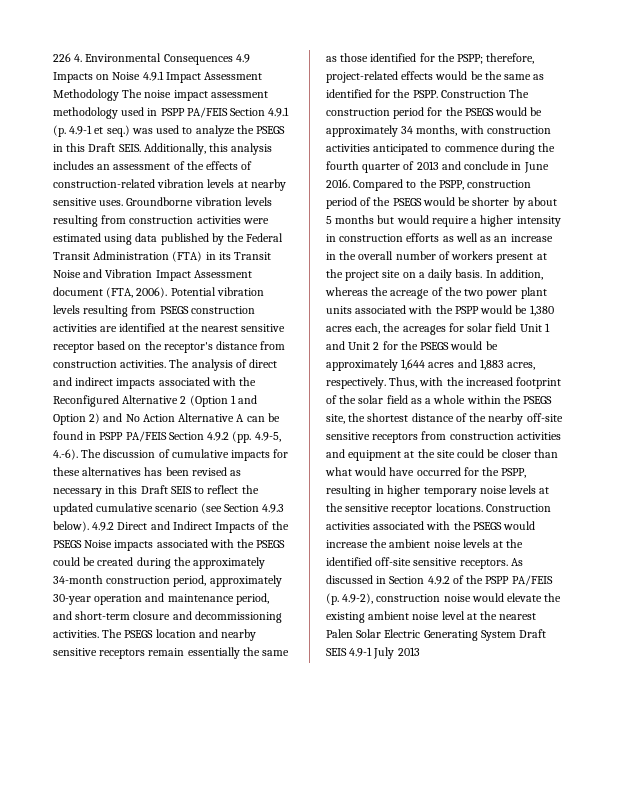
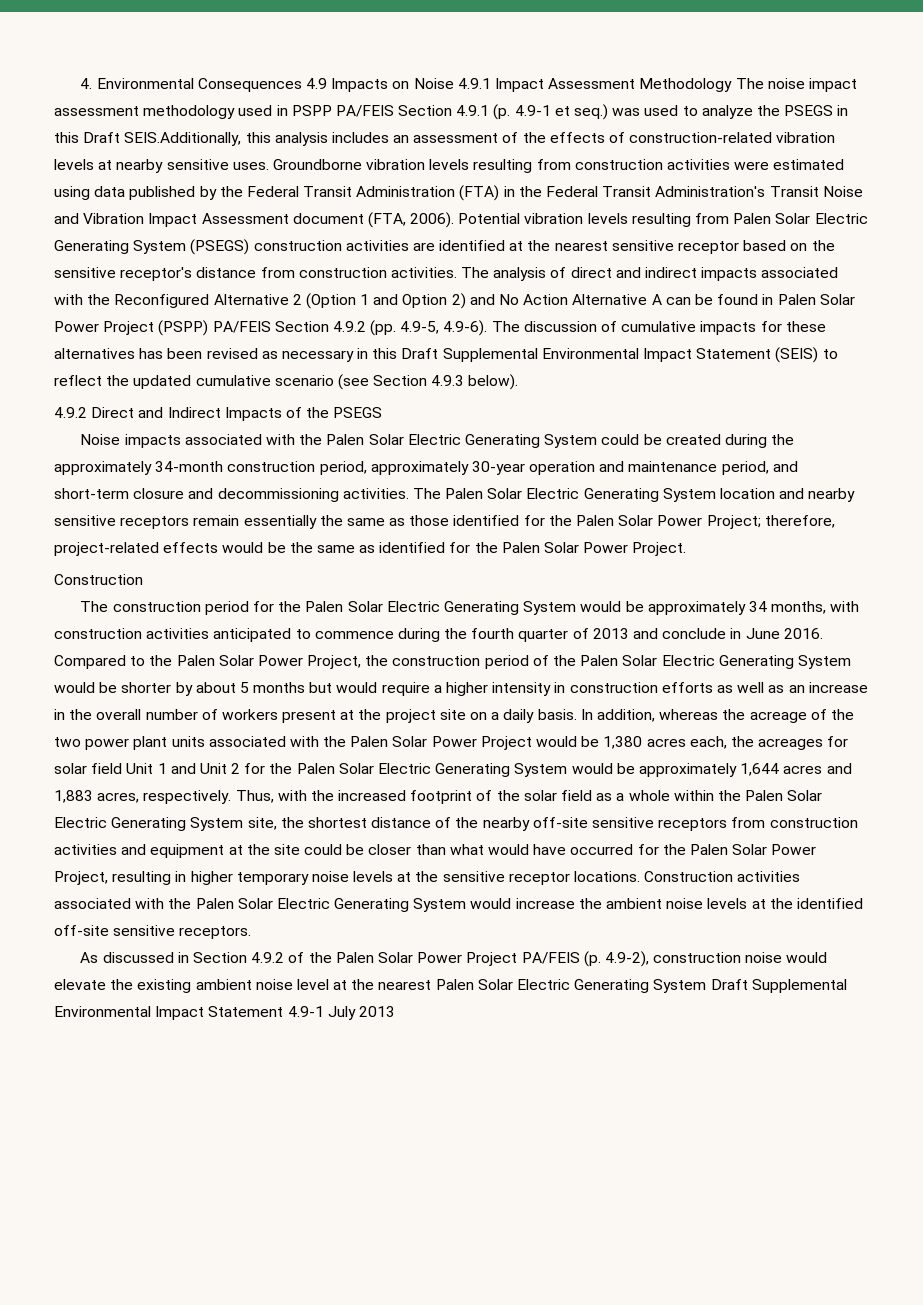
[53,53,71,62] 226 -> (80, 83) none
[118,143,206,155] SEIS. Additionally, -> [124,132,242,146] SEIS.Additionally,
[218,252,231,260] its -> [518,186,766,197] the Federal Transit Administration's
[159,306,189,314] PSEGS -> [733,213,868,224] [54,239,250,255] Palen Solar Electric Generating System (PSEGS)
(162, 345) none -> [54,267,116,278] sensitive
[99,432,124,440] PSPP -> [777,294,855,305] [54,320,209,336] Palen Solar Power Project (PSPP)
[53,449,78,460] 4.-6). -> [443,320,488,336] 4.9-6).
[170,486,192,494] SEIS -> [442,347,819,363] Supplemental Environmental Impact Statement (SEIS)
(89, 526) none -> (519, 382) //
(82, 544) none -> (383, 412) //
[256,540,286,548] PSEGS -> [326,434,598,448] Palen Solar Electric Generating System
[124,630,154,638] PSEGS -> [445,488,716,502] Palen Solar Electric Generating System
[457,54,484,64] PSPP; -> [576,515,761,529] Palen Solar Power Project;
[412,90,506,98] PSPP. Construction -> [501,542,687,556] [54,574,143,585] Palen Solar Power Project. // Construction //
[464,108,494,116] PSEGS -> [305,601,577,615] Palen Solar Electric Generating System
[438,180,532,190] [326,197,422,209] PSPP, construction period of the PSEGS -> [176,655,851,669] Palen Solar Power Project, the construction period of the Palen Solar Electric Generating System
[454,306,479,314] PSPP -> [350,736,532,750] Palen Solar Power Project
[420,342,450,350] PSEGS -> [296,763,568,777] Palen Solar Electric Generating System
[523,396,553,404] PSEGS -> [745,790,823,801] [54,817,244,831] Palen Solar Electric Generating System
[501,468,527,478] PSPP, -> [689,844,817,855] [54,871,108,885] Palen Solar Power Project,
[472,522,502,530] PSEGS -> [195,898,467,912] Palen Solar Electric Generating System
(508, 564) none -> (252, 932) //
[485,576,510,584] PSPP -> [335,952,518,966] Palen Solar Power Project
[326,648,347,656] SEIS -> [751,979,847,993] [54,1006,284,1020] Supplemental Environmental Impact Statement

